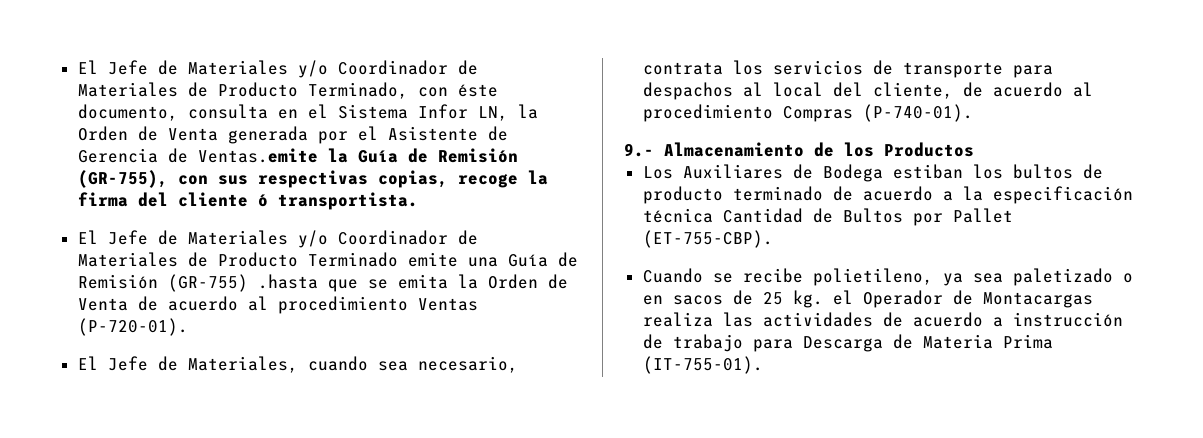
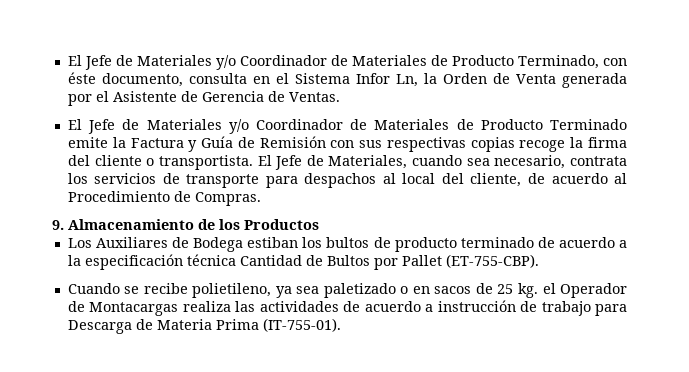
[477,106,508,121] LN, -> [395,74,418,87] Ln,
[197,148,518,163] [77,170,548,188] [77,192,418,210] Ventas.emite la Guía de Remisión (GR-755), con sus respectivas copias, recoge la firma del cliente ó transportista. -> [288,92,340,102] Ventas.
[467,252,578,267] [77,274,568,292] [77,296,478,314] [77,318,188,336] una Guía de Remisión (GR-755) .hasta que se emita la Orden de Venta de acuerdo al procedimiento Ventas (P-720-01). // -> [112,136,627,152] [67,155,253,170] la Factura y Guía de Remisión con sus respectivas copias recoge la firma del cliente o transportista.
[642,104,973,122] [624,143,654,157] procedimiento Compras (P-740-01). // 9.- -> [67,191,261,206] [52,220,64,230] Procedimiento de Compras. // 9.

